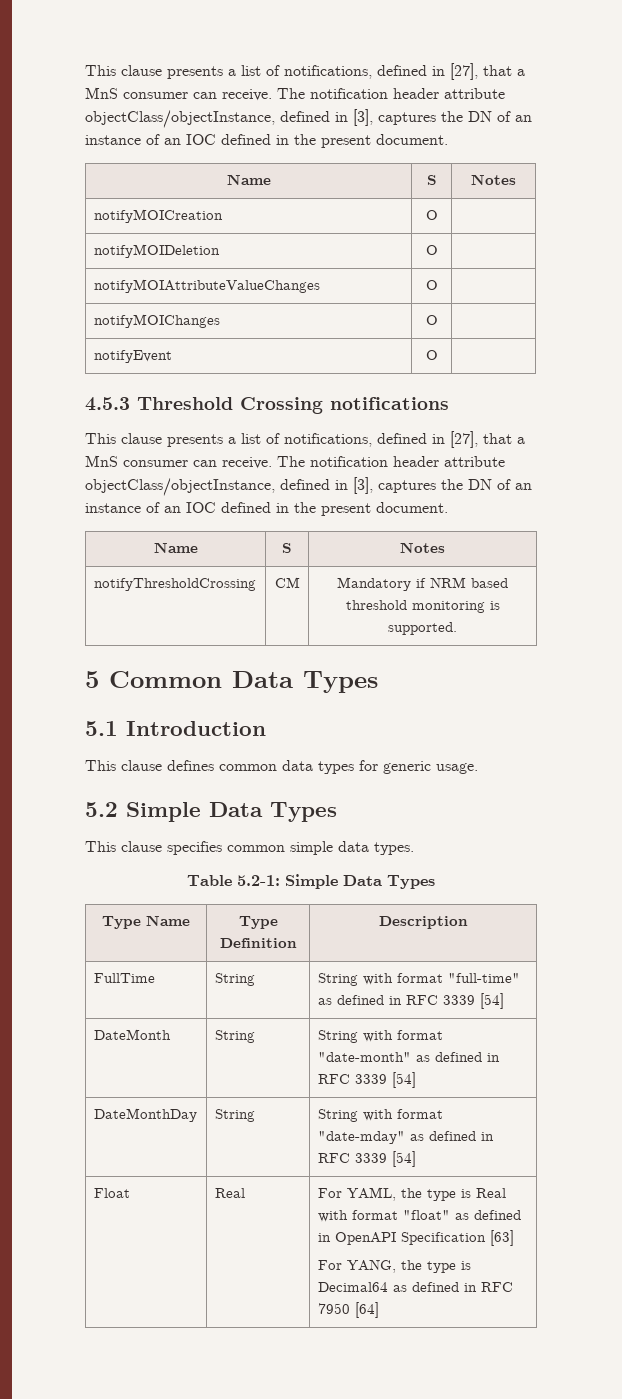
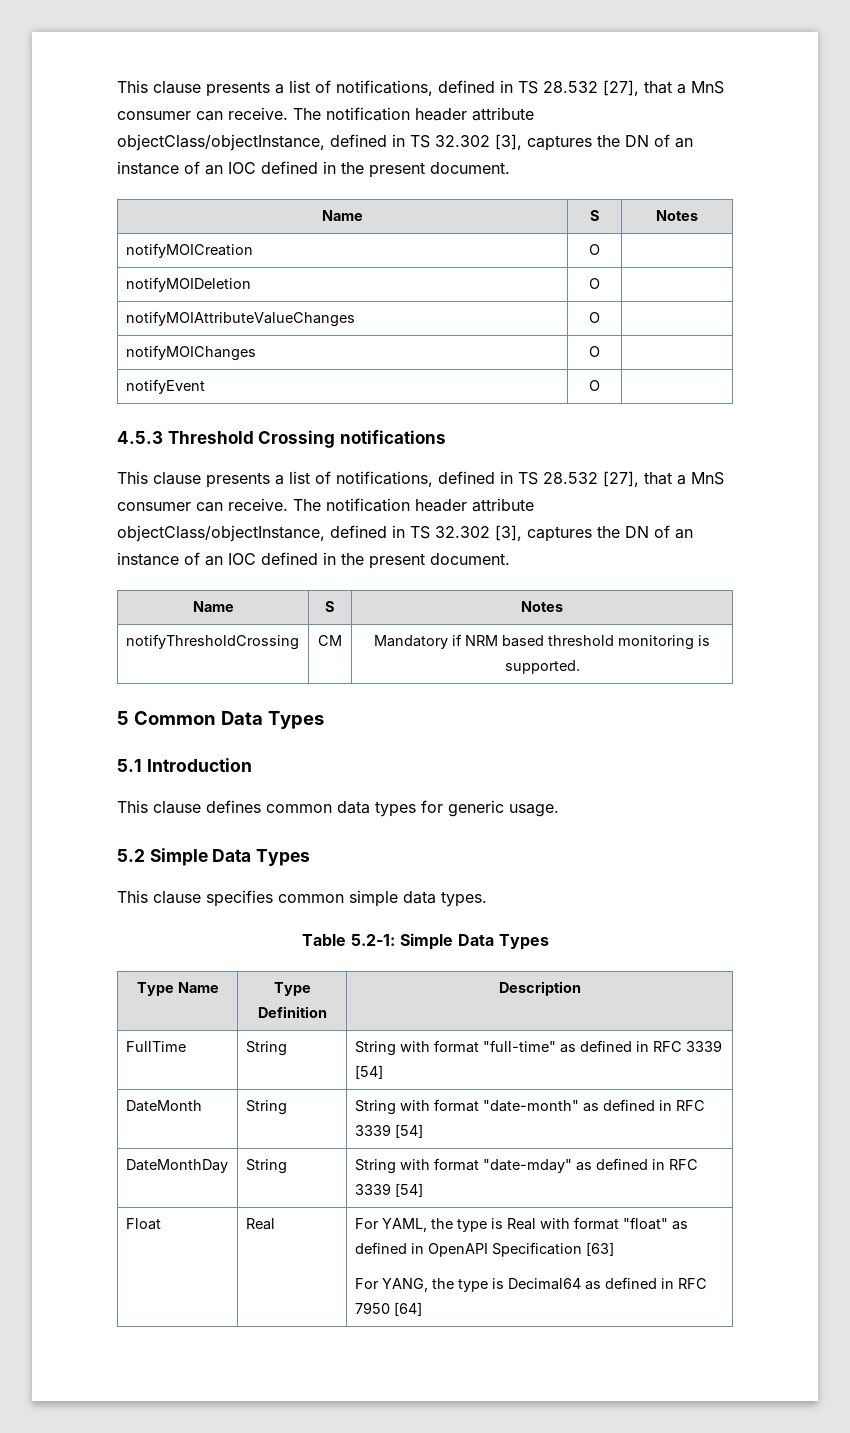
[85,65,445,79] This clause presents a list of notifications, defined in -> [117,80,598,97] This clause presents a list of notifications, defined in TS 28.532
(348, 117) none -> [410,135,490,148] TS 32.302
(445, 439) none -> [518,472,598,485] TS 28.532
(348, 485) none -> [410,526,490,539] TS 32.302

